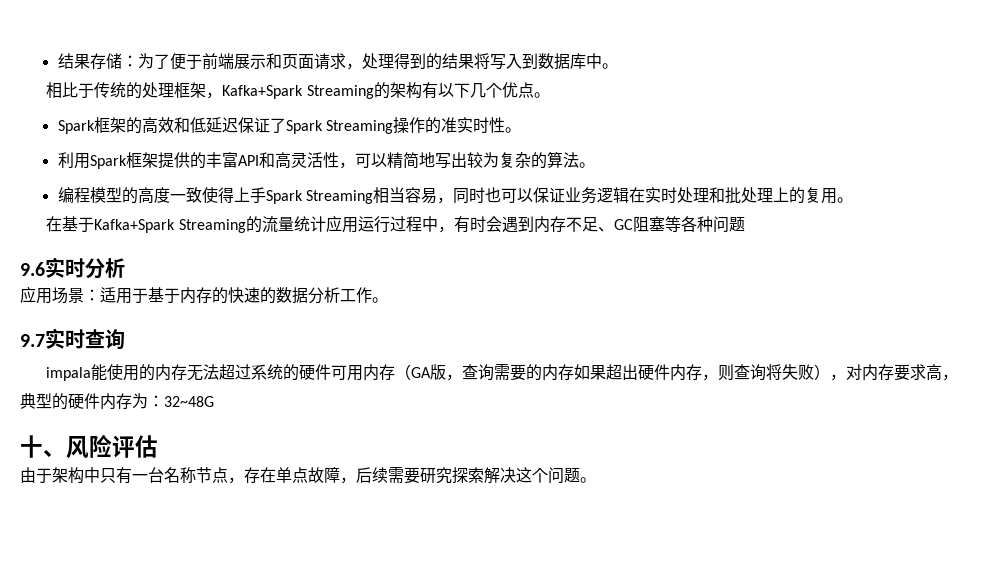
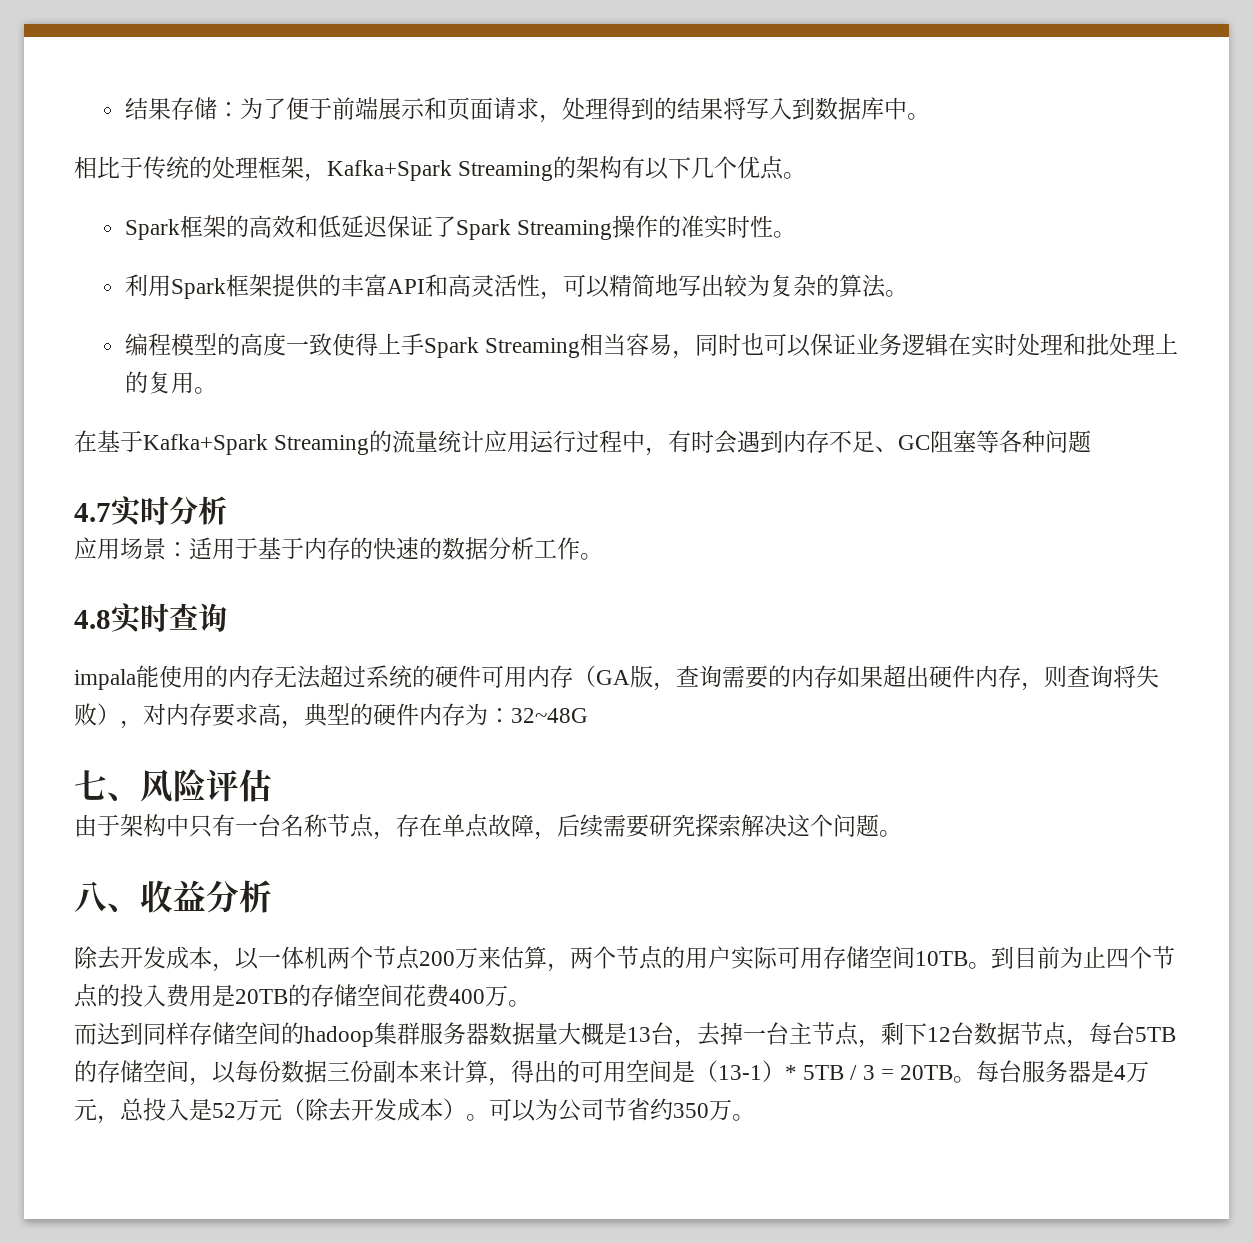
[20,262,45,276] 9.6 -> [74,503,111,522] 4.7
[20,334,45,347] 9.7 -> [74,610,111,629] 4.8
[20,435,43,458] 十 -> [74,770,107,800] 七
(596, 480) none -> [74,880,272,913] [74,946,1175,972] [74,984,531,1008] [74,1022,1176,1048] [74,1060,1150,1086] [74,1098,755,1124] // 八、收益分析 // 除去开发成本，以一体机两个节点200万来估算，两个节点的用户实际可用存储空间10TB。到目前为止四个节点的投入费用是20TB的存储空间花费400万。 // 而达到同样存储空间的hadoop集群服务器数据量大概是13台，去掉一台主节点，剩下12台数据节点，每台5TB的存储空间，以每份数据三份副本来计算，得出的可用空间是（13-1）* 5TB / 3 = 20TB。每台服务器是4万元，总投入是52万元（除去开发成本）。可以为公司节省约350万。

